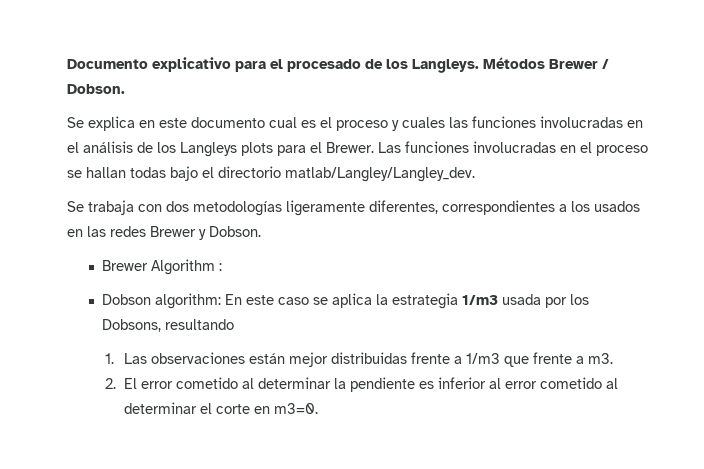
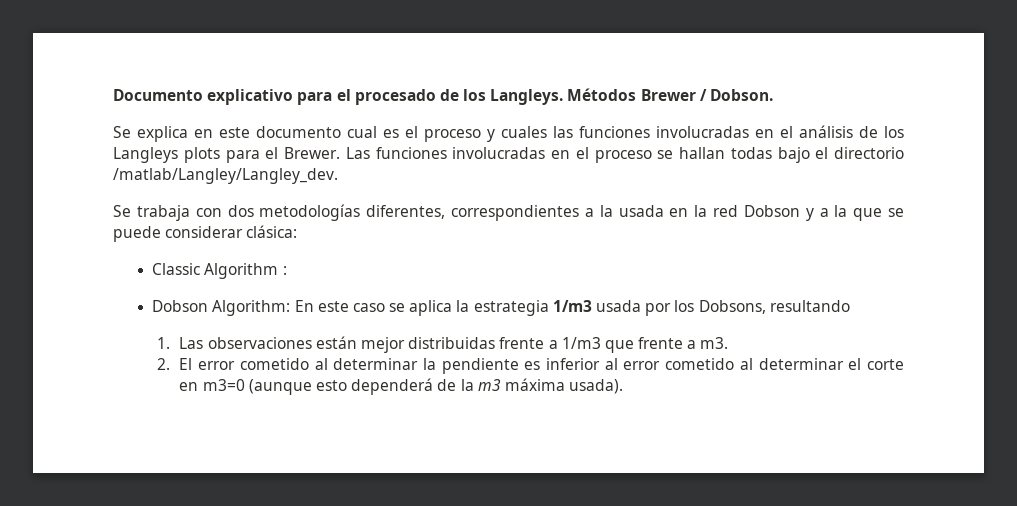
[285,167,475,182] matlab/Langley/Langley_dev. -> [113,168,338,184] /matlab/Langley/Langley_dev.
[286,200,365,216] ligeramente -> (361, 212) none
[571,201,640,212] [67,226,261,240] [101,260,148,271] los usados en las redes Brewer y Dobson. // Brewer -> [599,205,905,221] [113,225,298,242] [152,263,201,275] la usada en la red Dobson y a la que se puede considerar clásica: // Classic
[154,293,221,309] algorithm: -> [212,300,291,316] Algorithm:
[273,403,318,414] m3=0. -> [202,378,624,395] m3=0 (aunque esto dependerá de la m3 máxima usada).

